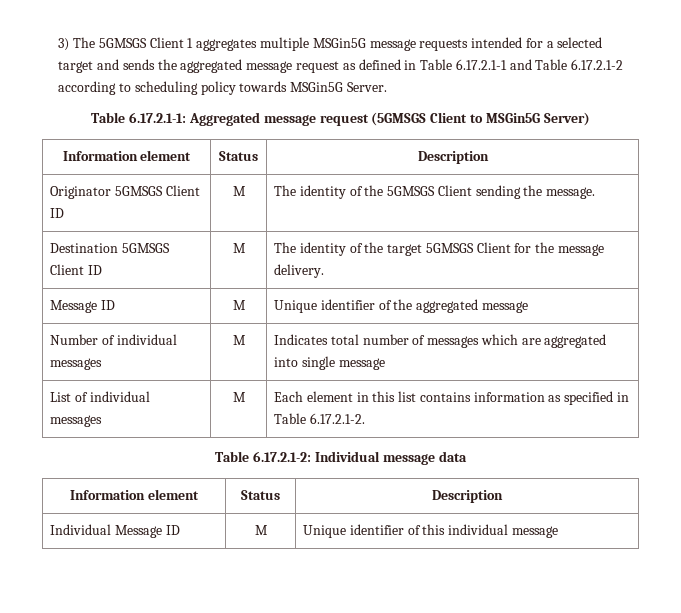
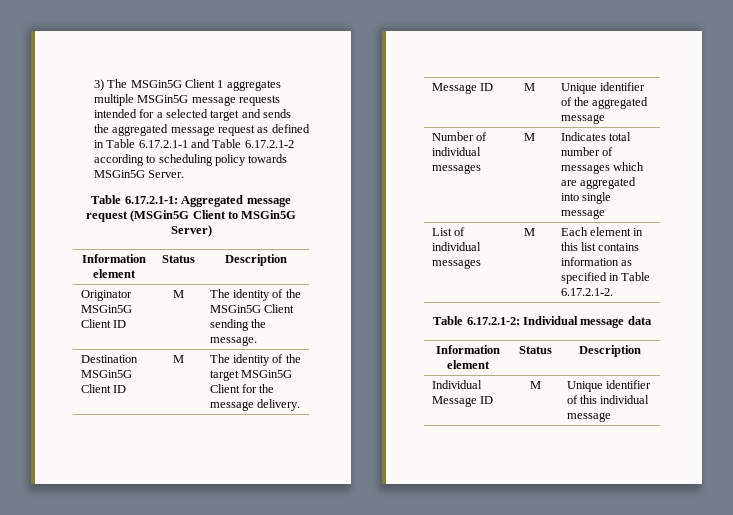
[98,38,147,48] 5GMSGS -> [130,80,182,88] MSGin5G
[371,112,427,126] (5GMSGS -> [130,210,190,222] (MSGin5G
[114,185,200,196] [49,208,64,218] [232,186,246,196] [273,185,436,199] 5GMSGS Client ID | M | The identity of the 5GMSGS -> [80,305,132,313] [80,319,126,328] [172,290,184,298] [209,289,301,301] [209,305,261,313] MSGin5G Client ID | M | The identity of the MSGin5G
[121,243,170,253] 5GMSGS -> [80,370,132,378] MSGin5G
[425,243,474,253] 5GMSGS -> [240,370,292,378] MSGin5G

